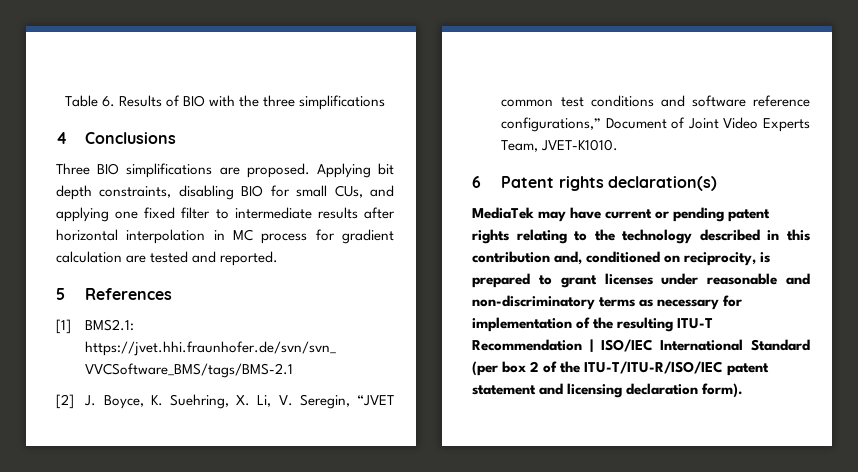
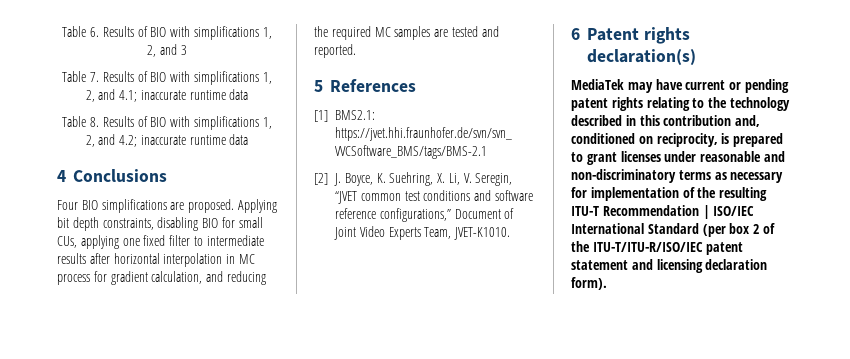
[239,95,386,110] the three simplifications -> [193,26,272,40] [147,44,187,57] [62,71,272,85] [85,89,249,102] [62,116,272,130] [85,134,249,147] simplifications 1, 2, and 3 // Table 7. Results of BIO with simplifications 1, 2, and 4.1; inaccurate runtime data // Table 8. Results of BIO with simplifications 1, 2, and 4.2; inaccurate runtime data
[56,163,90,175] Three -> [57,200,78,210] Four
[370,185,395,197] and -> (77, 242) none
[56,251,122,263] calculation -> [151,271,266,285] [314,26,431,40] calculation, and reducing the required MC samples

